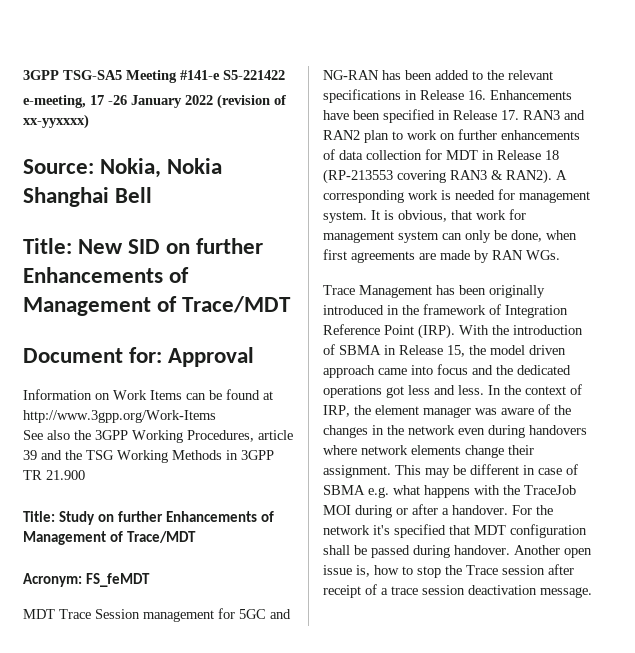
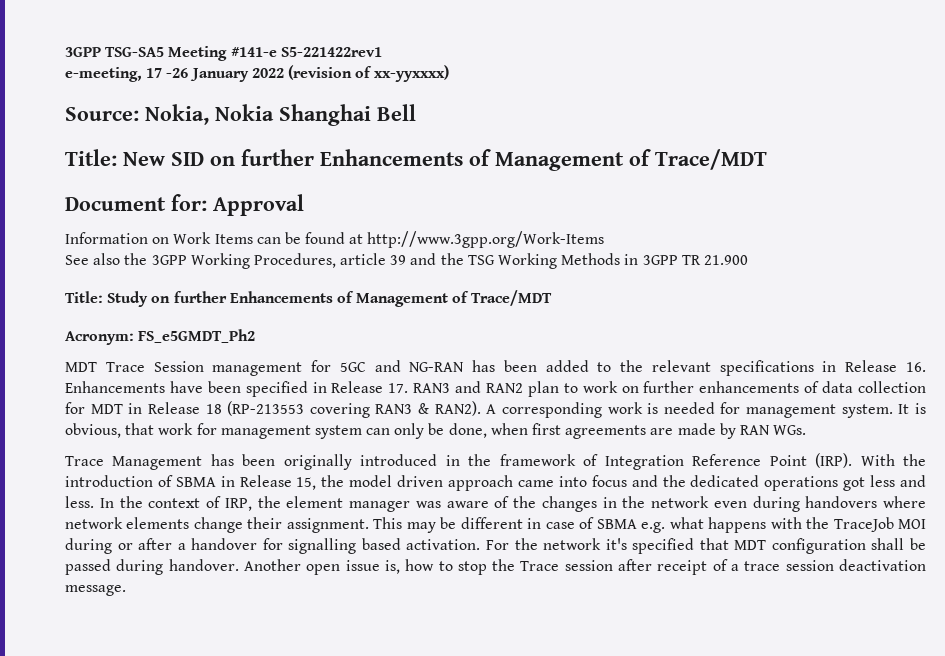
[223,70,285,80] S5-221422 -> [280,47,382,57] S5-221422rev1
[85,573,150,587] FS_feMDT -> [138,329,256,343] FS_e5GMDT_Ph2
[452,505,508,515] handover. -> [191,538,481,554] handover for signalling based activation.

